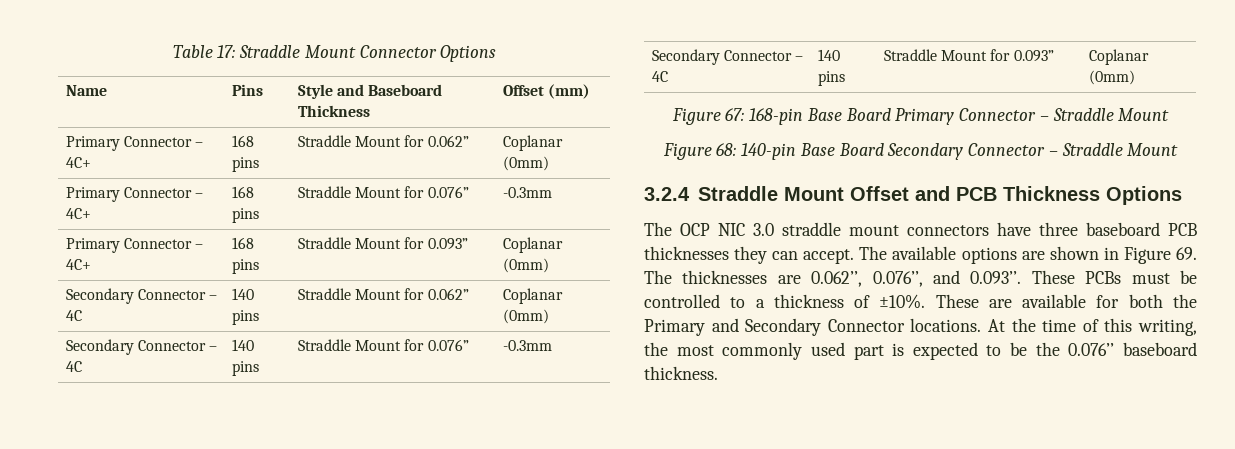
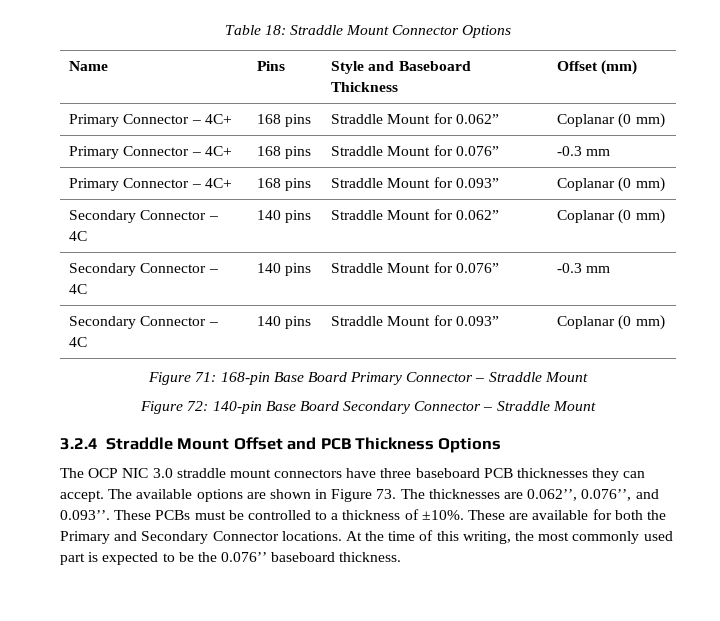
[217,45,236,58] 17: -> [264,25,286,35] 18:
[502,156,549,171] (0mm) -> [618,113,665,128] (0 mm)
[502,187,552,198] -0.3mm -> [557,146,611,156] -0.3 mm
[502,258,549,273] (0mm) -> [618,177,665,192] (0 mm)
[502,309,549,324] (0mm) -> [618,209,665,224] (0 mm)
[502,340,552,351] -0.3mm -> [557,263,611,273] -0.3 mm
[1088,70,1135,85] [671,108,745,125] (0mm) // Figure 67: -> [618,315,665,330] [148,372,217,385] (0 mm) // Figure 71:
[716,143,737,156] 68: -> [187,401,209,411] 72:
[1176,247,1197,260] 69. -> [376,489,397,499] 73.

